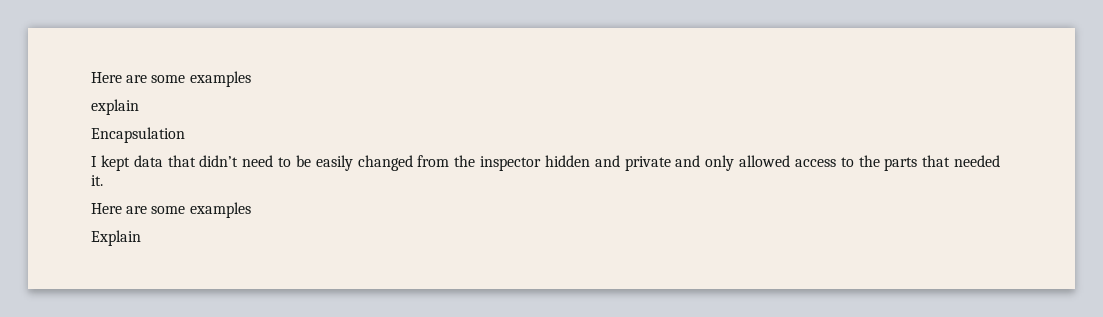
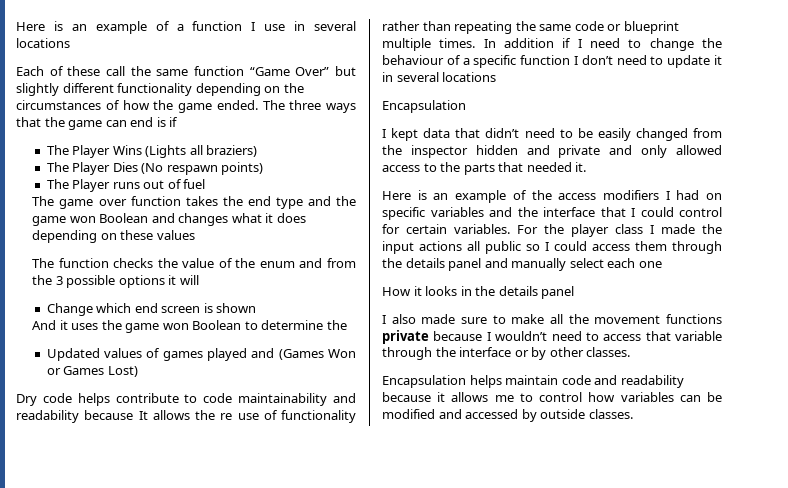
[91,71,251,87] [91,99,139,115] Here are some examples // explain -> [16,21,356,34] [16,38,70,48] [16,66,356,76] [16,83,304,96] [16,100,356,113] [16,117,179,130] [46,145,258,158] [46,162,264,175] [46,179,206,192] [32,196,357,209] [32,213,306,226] [32,230,195,243] [32,258,356,268] [32,275,199,288] [46,303,257,316] [32,320,347,333] [46,348,356,361] [46,366,138,377] [16,393,356,406] [16,410,356,423] [382,21,679,34] [382,38,722,51] [382,55,722,68] [382,72,497,82] Here is an example of a function I use in several locations // Each of these call the same function “Game Over” but slightly different functionality depending on the circumstances of how the game ended. The three ways that the game can end is if // The Player Wins (Lights all braziers) // The Player Dies (No respawn points) // The Player runs out of fuel // The game over function takes the end type and the game won Boolean and changes what it does depending on these values // The function checks the value of the enum and from the 3 possible options it will // Change which end screen is shown // And it uses the game won Boolean to determine the // Updated values of games played and (Games Won or Games Lost) // Dry code helps contribute to code maintainability and readability because It allows the re use of functionality rather than repeating the same code or blueprint multiple times. In addition if I need to change the behaviour of a specific function I don’t need to update it in several locations
[126,202,251,218] [91,230,141,246] are some examples // Explain -> [417,190,722,203] [382,207,722,220] [382,224,722,237] [382,241,722,254] [382,258,662,271] [382,286,575,299] [382,314,722,324] [382,330,722,344] [382,347,631,360] [382,375,684,388] [382,392,722,402] [382,409,633,422] is an example of the access modifiers I had on specific variables and the interface that I could control for certain variables. For the player class I made the input actions all public so I could access them through the details panel and manually select each one // How it looks in the details panel // I also made sure to make all the movement functions private because I wouldn’t need to access that variable through the interface or by other classes. // Encapsulation helps maintain code and readability because it allows me to control how variables can be modified and accessed by outside classes.

